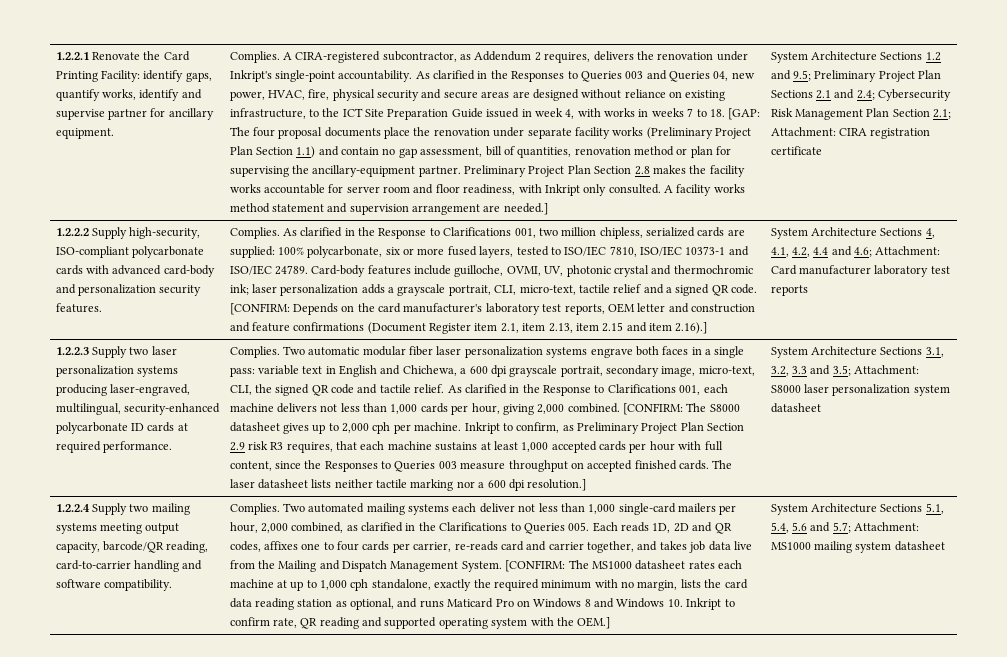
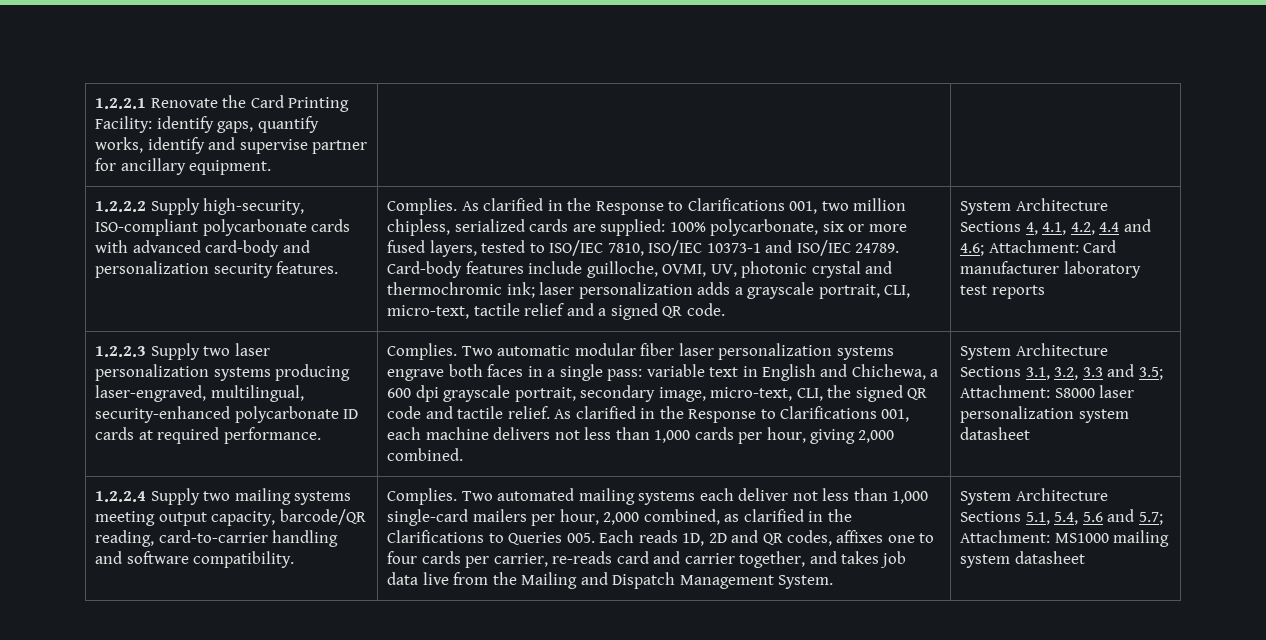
[229,51,748,63] [229,70,755,82] [229,89,726,101] [229,108,761,120] [229,127,752,139] [229,146,732,158] [229,165,745,177] [229,184,745,196] [229,203,548,215] [770,51,941,63] [770,70,942,82] [770,89,952,101] [770,108,952,120] [770,127,931,139] [770,146,822,155] Complies. A CIRA-registered subcontractor, as Addendum 2 requires, delivers the renovation under Inkript's single-point accountability. As clarified in the Responses to Queries 003 and Queries 04, new power, HVAC, fire, physical security and secure areas are designed without reliance on existing infrastructure, to the ICT Site Preparation Guide issued in week 4, with works in weeks 7 to 18. [GAP: The four proposal documents place the renovation under separate facility works (Preliminary Project Plan Section 1.1) and contain no gap assessment, bill of quantities, renovation method or plan for supervising the ancillary-equipment partner. Preliminary Project Plan Section 2.8 makes the facility works accountable for server room and floor readiness, with Inkript only consulted. A facility works method statement and supervision arrangement are needed.] | System Architecture Sections 1.2 and 9.5; Preliminary Project Plan Sections 2.1 and 2.4; Cybersecurity Risk Management Plan Section 2.1; Attachment: CIRA registration certificate -> (272, 167) |
[229,303,756,315] [229,322,708,334] [CONFIRM: Depends on the card manufacturer's laboratory test reports, OEM letter and construction and feature confirmations (Document Register item 2.1, item 2.13, item 2.15 and item 2.16).] -> (725, 309) none
[623,403,740,415] [229,422,745,434] [229,441,723,453] [229,460,733,472] [229,479,587,491] [CONFIRM: The S8000 datasheet gives up to 2,000 cph per machine. Inkript to confirm, as Preliminary Project Plan Section 2.9 risk R3 requires, that each machine sustains at least 1,000 accepted cards per hour with full content, since the Responses to Queries 003 measure throughput on accepted finished cards. The laser datasheet lists neither tactile marking nor a 600 dpi resolution.] -> (464, 454) none
[505,560,743,572] [229,579,748,591] [229,598,735,610] [229,617,611,629] [CONFIRM: The MS1000 datasheet rates each machine at up to 1,000 cph standalone, exactly the required minimum with no margin, lists the card data reading station as optional, and runs Maticard Pro on Windows 8 and Windows 10. Inkript to confirm rate, QR reading and supported operating system with the OEM.] -> (834, 582) none

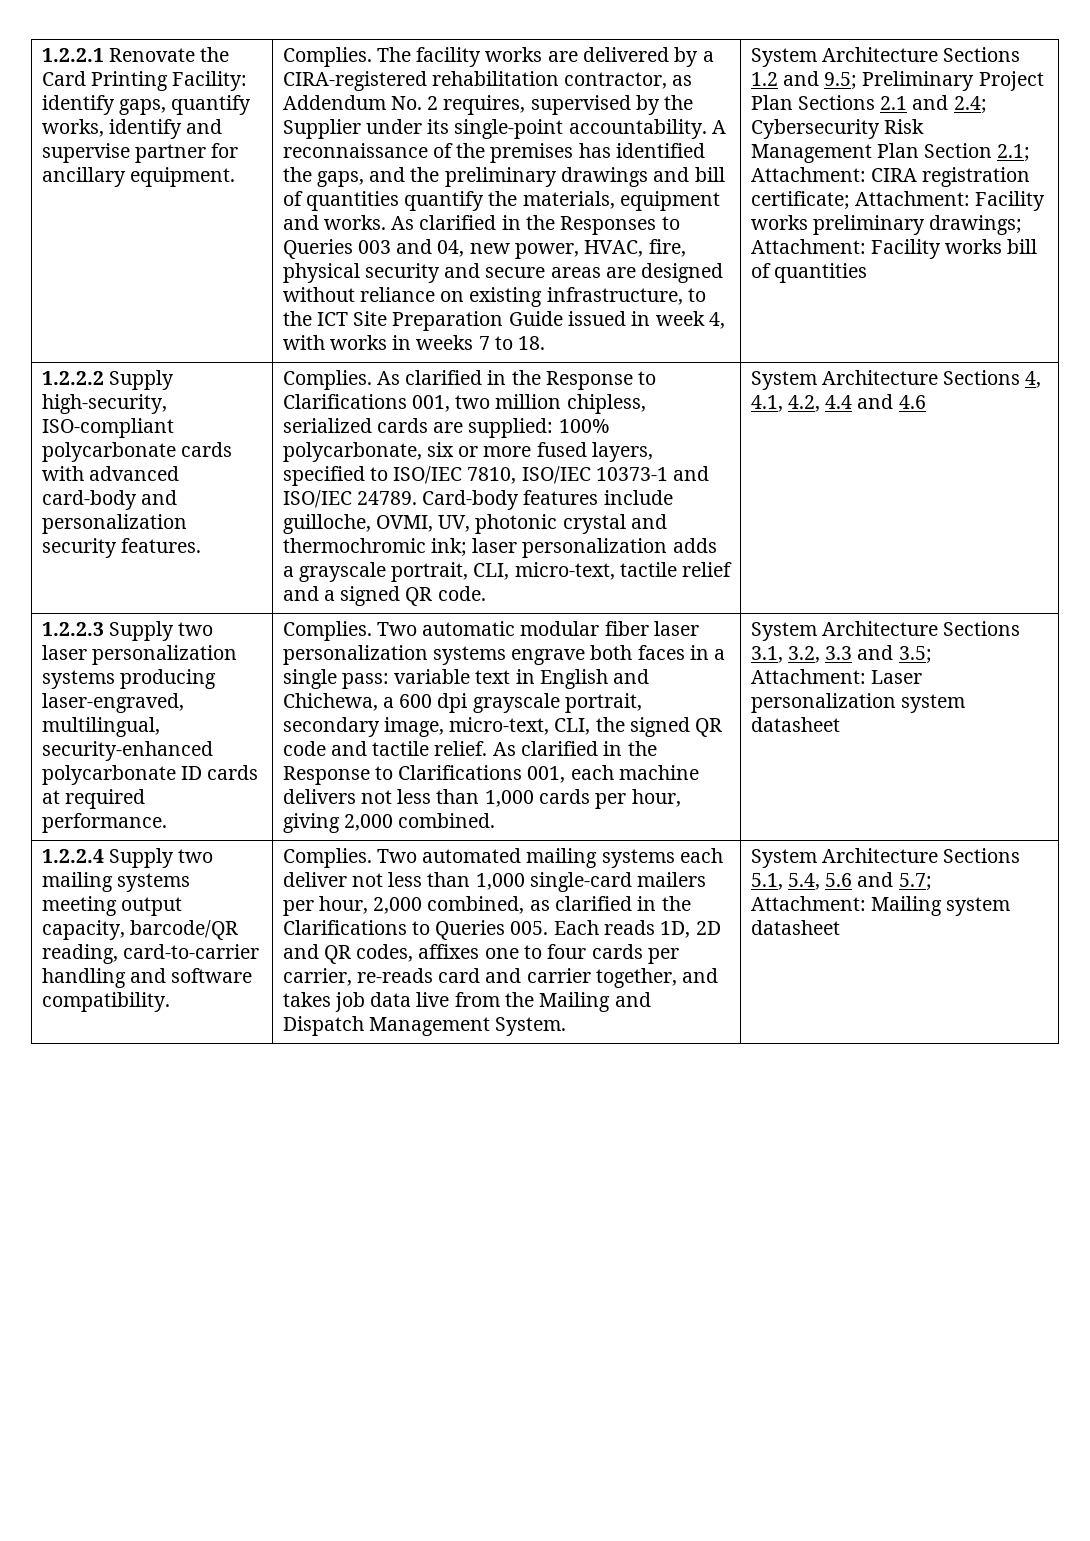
(272, 167) | -> [282,47,714,67] [282,71,693,91] [282,95,694,115] [282,119,727,139] [282,143,706,163] [282,167,725,187] [282,191,721,211] [282,215,680,235] [282,239,686,259] [282,263,724,283] [282,287,707,307] [282,311,725,331] [282,335,546,350] [750,47,1021,67] [750,71,1044,91] [750,95,987,114] [750,119,924,139] [750,143,1031,163] [750,167,1031,187] [750,191,1046,211] [750,215,1023,235] [750,239,1038,259] [750,263,867,283] Complies. The facility works are delivered by a CIRA-registered rehabilitation contractor, as Addendum No. 2 requires, supervised by the Supplier under its single-point accountability. A reconnaissance of the premises has identified the gaps, and the preliminary drawings and bill of quantities quantify the materials, equipment and works. As clarified in the Responses to Queries 003 and 04, new power, HVAC, fire, physical security and secure areas are designed without reliance on existing infrastructure, to the ICT Site Preparation Guide issued in week 4, with works in weeks 7 to 18. | System Architecture Sections 1.2 and 9.5; Preliminary Project Plan Sections 2.1 and 2.4; Cybersecurity Risk Management Plan Section 2.1; Attachment: CIRA registration certificate; Attachment: Facility works preliminary drawings; Attachment: Facility works bill of quantities
[481,240,526,253] tested -> [282,466,365,486] specified
[960,240,1117,256] [960,261,1141,278] [960,285,1045,299] 4.6; Attachment: Card manufacturer laboratory test reports -> [898,395,926,409] 4.6
[1054,385,1135,398] S8000 laser -> [870,670,922,684] Laser
[1054,530,1170,547] MS1000 mailing -> [870,896,942,916] Mailing

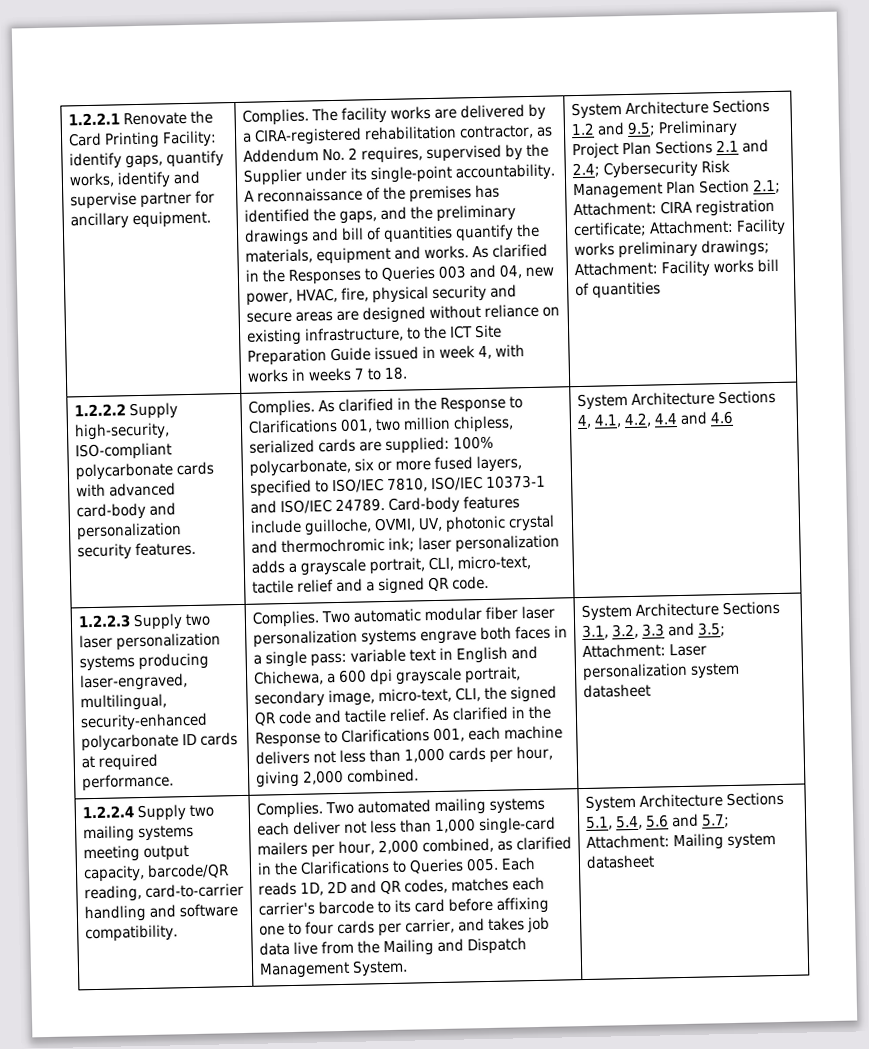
[418,944,480,959] affixes -> [450,876,545,892] [257,896,549,916] matches each carrier's barcode to its card before affixing
[356,968,678,988] re-reads card and carrier together, -> (455, 926) none

